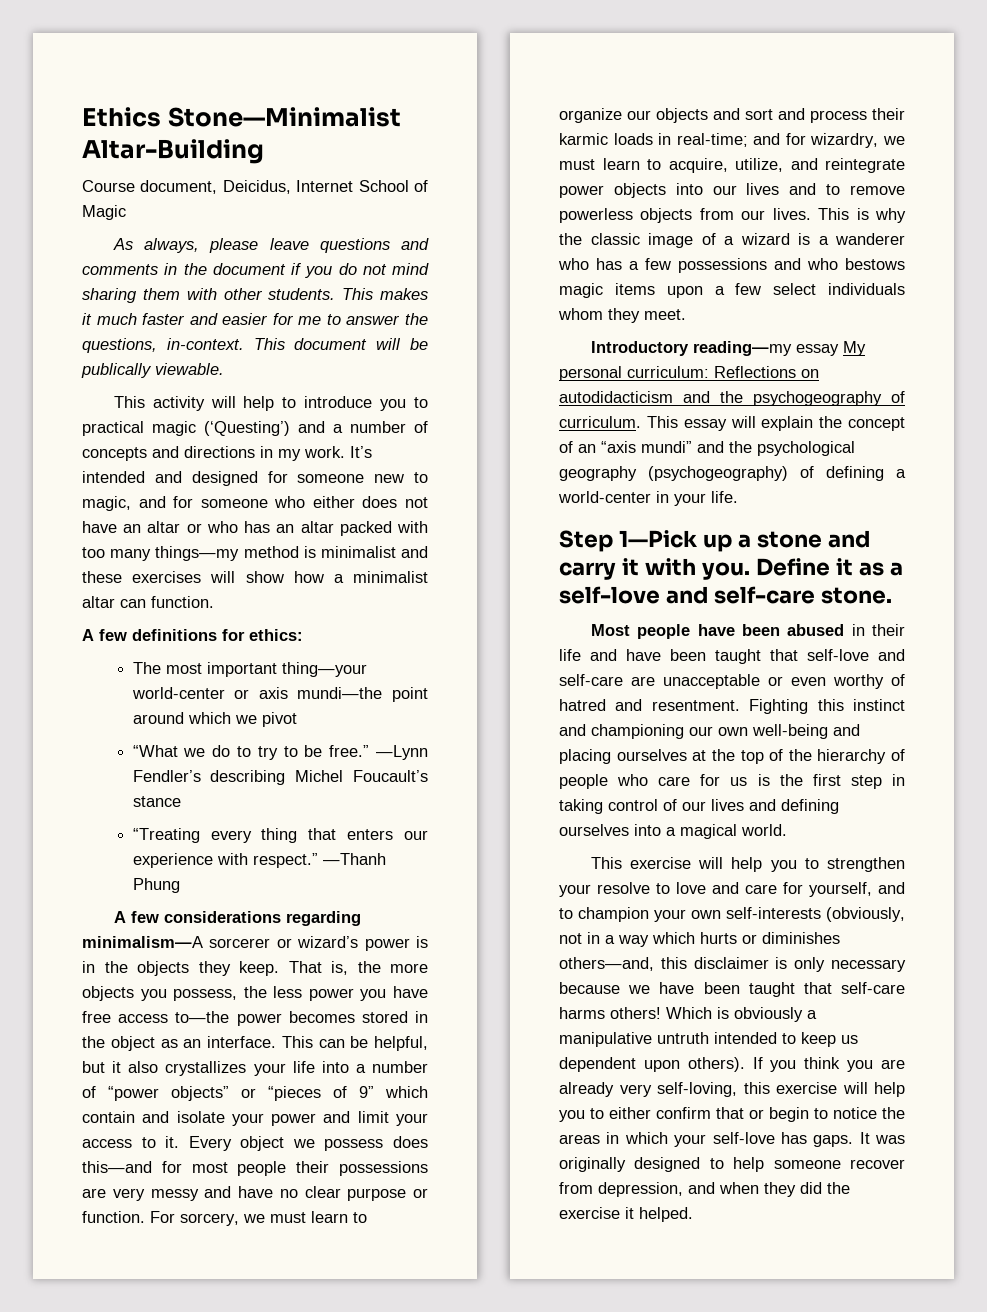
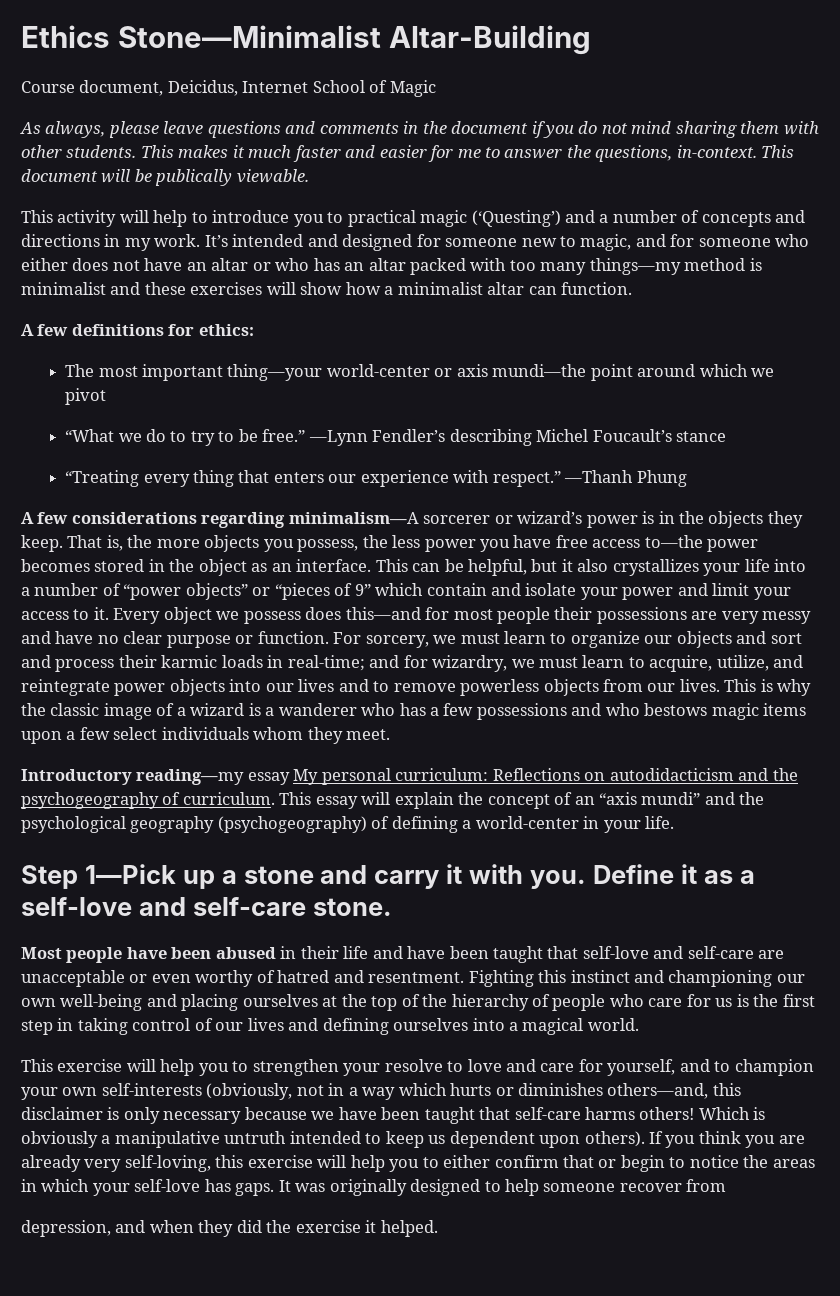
(593, 1188) none -> (727, 1185) //

